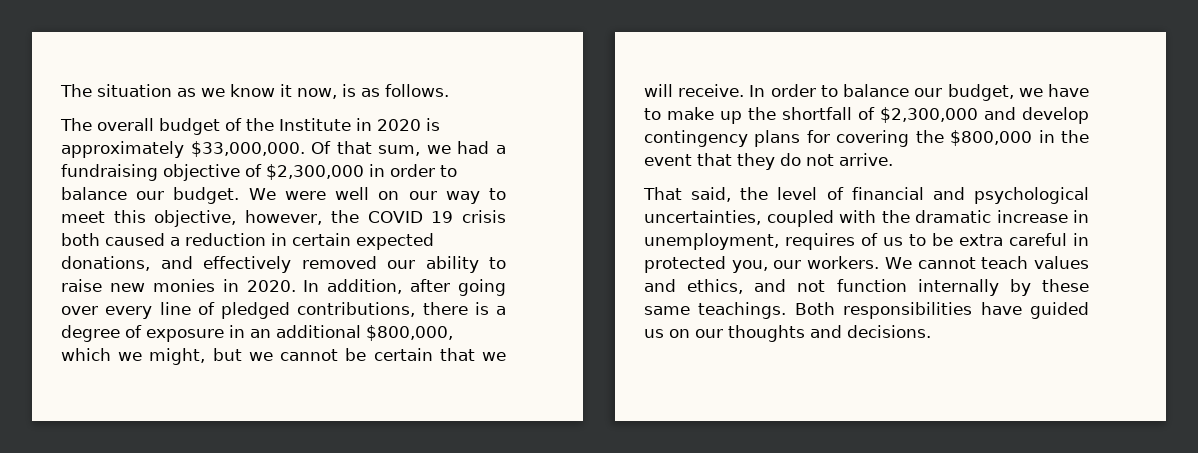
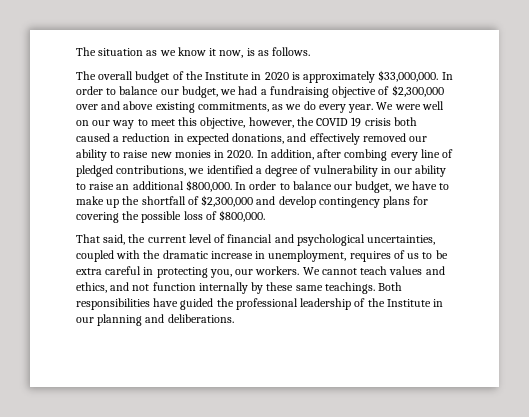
[311,141,421,156] Of that sum, -> [441,72,453,80] [76,86,218,98] In order to balance our budget,
[369,164,457,177] [61,187,240,204] in order to balance our budget. -> [76,101,374,113] over and above existing commitments, as we do every year.
[292,233,351,246] certain -> (184, 138) none
[458,279,506,296] [61,306,98,315] going over -> [344,149,388,161] combing
[422,302,489,315] there is -> [188,165,253,174] we identified
[146,325,453,342] [61,348,507,365] [644,84,745,97] exposure in an additional $800,000, which we might, but we cannot be certain that we will receive. -> [312,165,447,177] [76,180,232,192] vulnerability in our ability to raise an additional $800,000.
[950,130,1089,146] [644,153,893,170] $800,000 in the event that they do not arrive. -> [141,210,266,223] possible loss of $800,000.
(769, 193) none -> [147,236,186,243] current
[644,256,726,273] protected -> [156,267,208,278] protecting
[644,325,931,342] us on our thoughts and decisions. -> [216,298,444,310] [76,314,234,326] the professional leadership of the Institute in our planning and deliberations.

